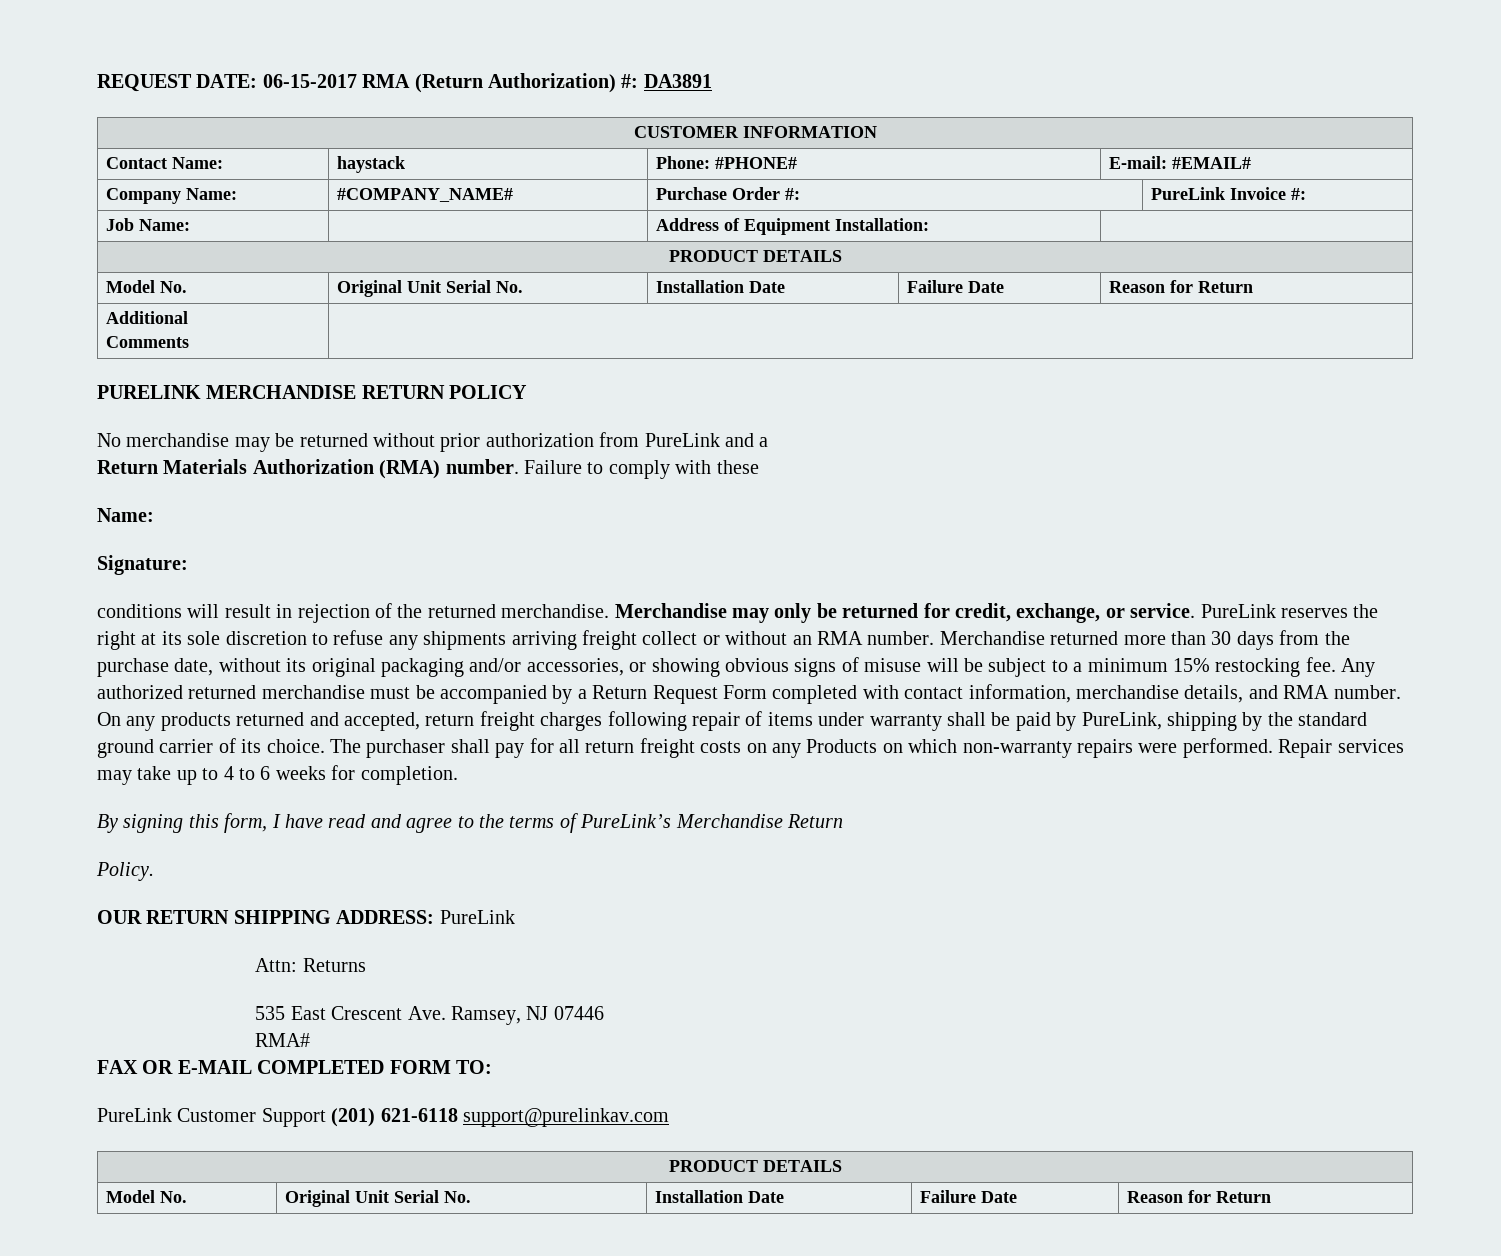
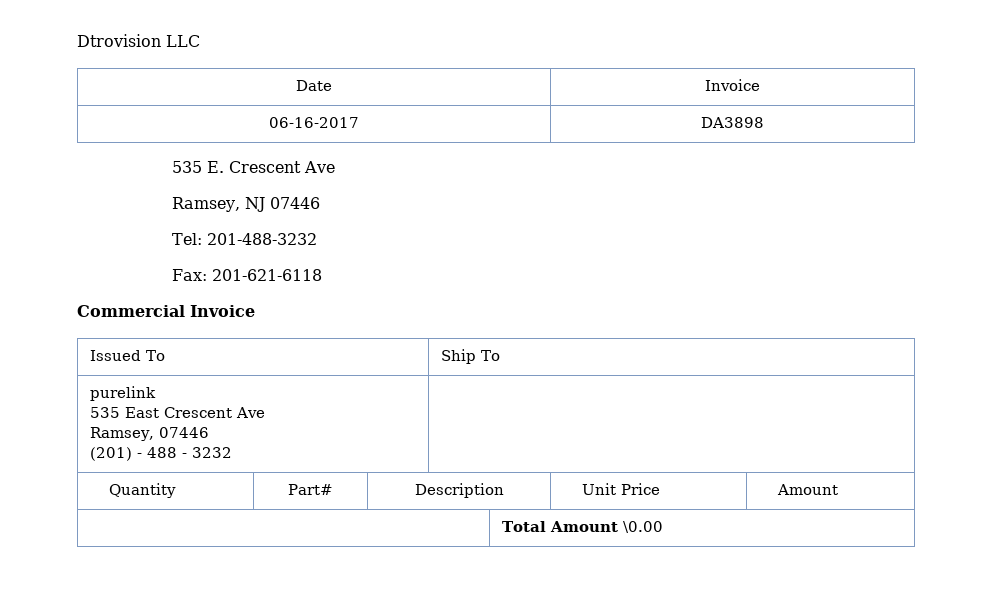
[97,73,712,93] [633,126,877,138] [105,157,223,169] [336,156,405,173] [655,156,797,169] [1108,156,1251,169] [105,188,237,204] [336,188,513,202] [655,187,800,200] [1150,187,1306,200] [105,218,190,231] [655,218,929,235] [668,250,842,262] [105,280,187,293] [336,280,523,297] [655,280,785,293] [906,280,1004,293] [1108,280,1253,293] [105,311,188,324] [105,336,189,348] [97,385,528,399] [97,432,769,452] [97,459,759,479] [97,508,154,522] [97,555,188,575] [97,603,1379,623] [97,630,1350,650] [97,657,1376,677] [97,684,1401,704] [97,711,1368,731] [97,738,1404,758] [97,765,458,785] [97,813,843,833] [96,862,154,881] [97,910,515,924] [255,958,366,972] [255,1006,604,1025] [255,1033,311,1047] [97,1060,492,1074] [97,1108,669,1127] [668,1160,842,1172] [105,1190,187,1203] [284,1190,471,1207] [654,1190,784,1203] [919,1190,1017,1203] [1126,1190,1271,1203] REQUEST DATE: 06-15-2017 RMA (Return Authorization) #: DA3891 // CUSTOMER INFORMATION // Contact Name: | haystack | Phone: #PHONE# | E-mail: #EMAIL# // Company Name: | #COMPANY_NAME# | Purchase Order #: | PureLink Invoice #: // Job Name: | | Address of Equipment Installation: | // PRODUCT DETAILS // Model No. | Original Unit Serial No. | Installation Date | Failure Date | Reason for Return // Additional // Comments | // PURELINK MERCHANDISE RETURN POLICY // No merchandise may be returned without prior authorization from PureLink and a // Return Materials Authorization (RMA) number. Failure to comply with these // Name: // Signature: // conditions will result in rejection of the returned merchandise. Merchandise may only be returned for credit, exchange, or service. PureLink reserves the right at its sole discretion to refuse any shipments arriving freight collect or without an RMA number. Merchandise returned more than 30 days from the purchase date, without its original packaging and/or accessories, or showing obvious signs of misuse will be subject to a minimum 15% restocking fee. Any authorized returned merchandise must be accompanied by a Return Request Form completed with contact information, merchandise details, and RMA number. On any products returned and accepted, return freight charges following repair of items under warranty shall be paid by PureLink, shipping by the standard ground carrier of its choice. The purchaser shall pay for all return freight costs on any Products on which non-warranty repairs were performed. Repair services may take up to 4 to 6 weeks for completion. // By signing this form, I have read and agree to the terms of PureLink’s Merchandise Return // Policy. // OUR RETURN SHIPPING ADDRESS: PureLink // Attn: Returns // 535 East Crescent Ave. Ramsey, NJ 07446 // RMA# // FAX OR E-MAIL COMPLETED FORM TO: // PureLink Customer Support (201) 621-6118 support@purelinkav.com // PRODUCT DETAILS // Model No. | Original Unit Serial No. | Installation Date | Failure Date | Reason for Return -> [77,34,200,47] [296,80,332,91] [705,79,760,91] [269,117,359,128] [701,117,764,128] [172,161,336,173] [172,197,321,212] [172,233,318,245] [172,269,323,281] [77,305,255,317] [89,350,165,361] [440,349,500,364] [89,386,156,401] [89,407,265,418] [89,427,209,441] [89,447,232,461] [108,483,176,498] [288,484,333,495] [414,483,504,498] [581,483,660,495] [776,484,838,495] [501,521,663,533] Dtrovision LLC // Date | Invoice // 06-16-2017 | DA3898 // 535 E. Crescent Ave // Ramsey, NJ 07446 // Tel: 201-488-3232 // Fax: 201-621-6118 // Commercial Invoice // Issued To | Ship To // purelink // 535 East Crescent Ave // Ramsey, 07446 // (201) - 488 - 3232 | // Quantity | Part# | Description | Unit Price | Amount // | Total Amount \0.00

